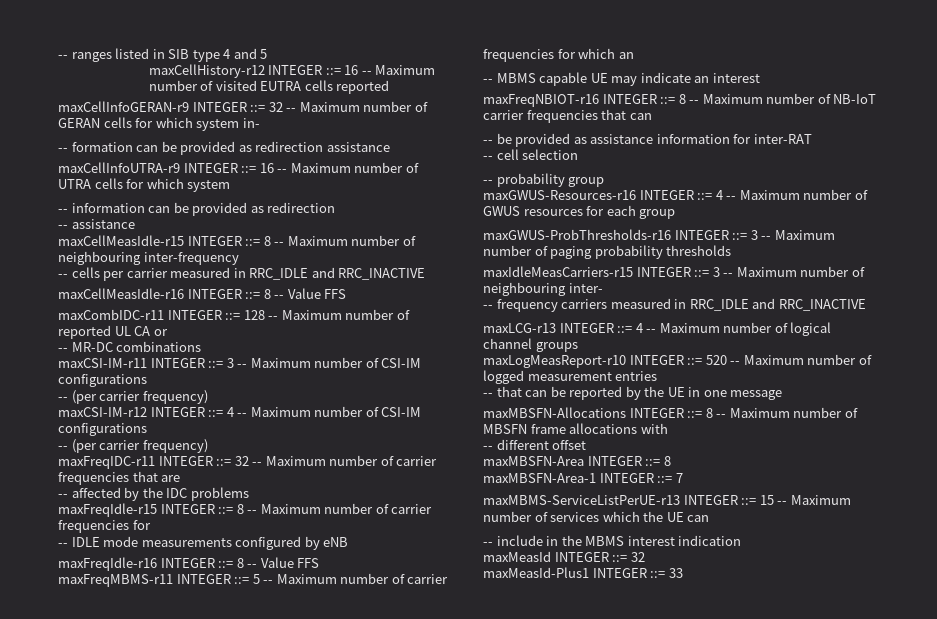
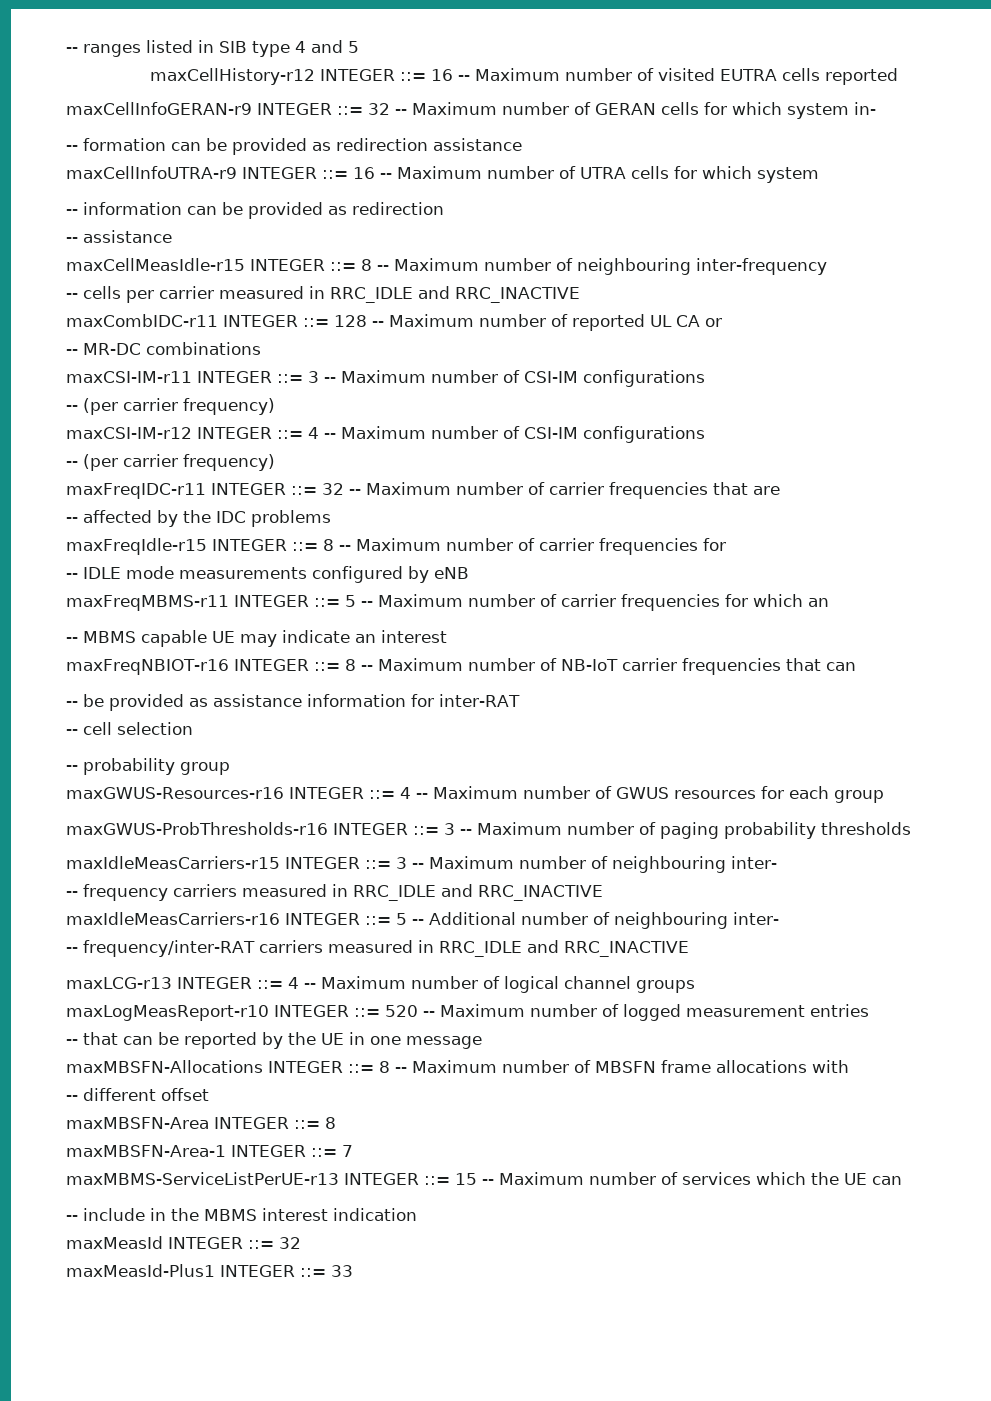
[58,288,347,299] // maxCellMeasIdle-r16 INTEGER ::= 8 -- Value FFS -> (580, 295) none
[58,557,320,571] // maxFreqIdle-r16 INTEGER ::= 8 -- Value FFS -> (469, 573) none
(866, 305) none -> [66,912,779,929] [66,940,689,957] // maxIdleMeasCarriers-r16 INTEGER ::= 5 -- Additional number of neighbouring inter- // -- frequency/inter-RAT carriers measured in RRC_IDLE and RRC_INACTIVE

